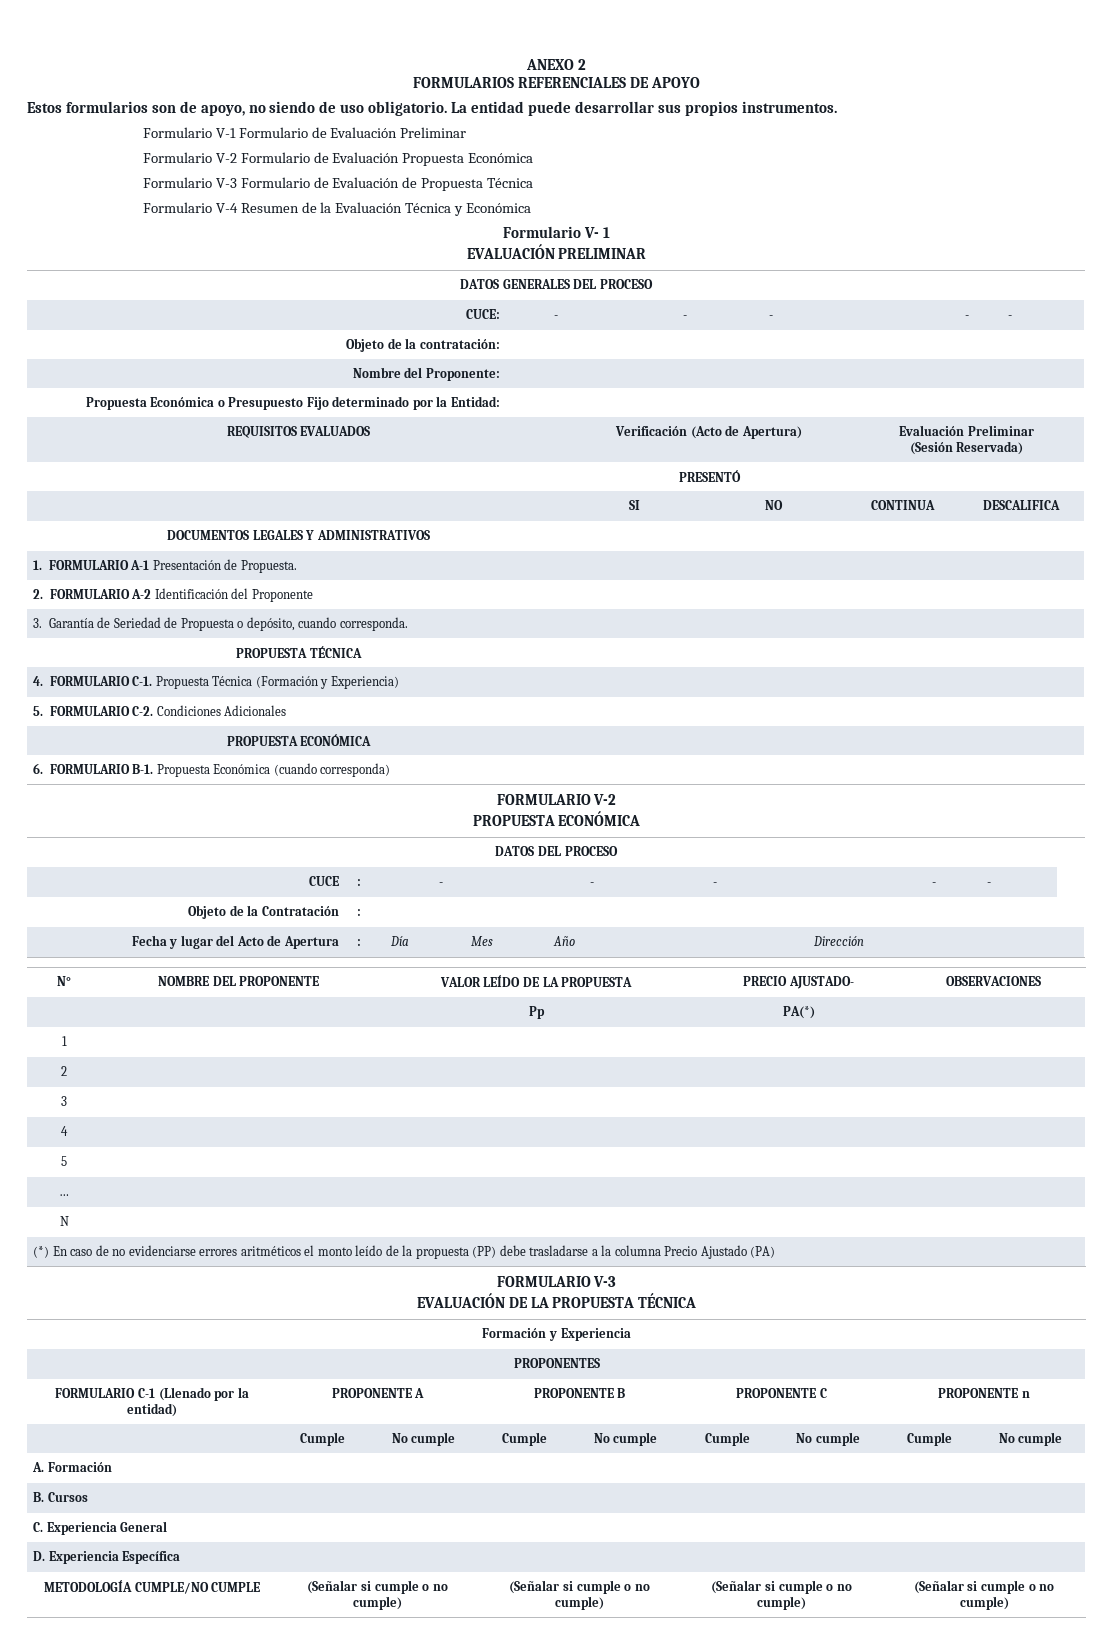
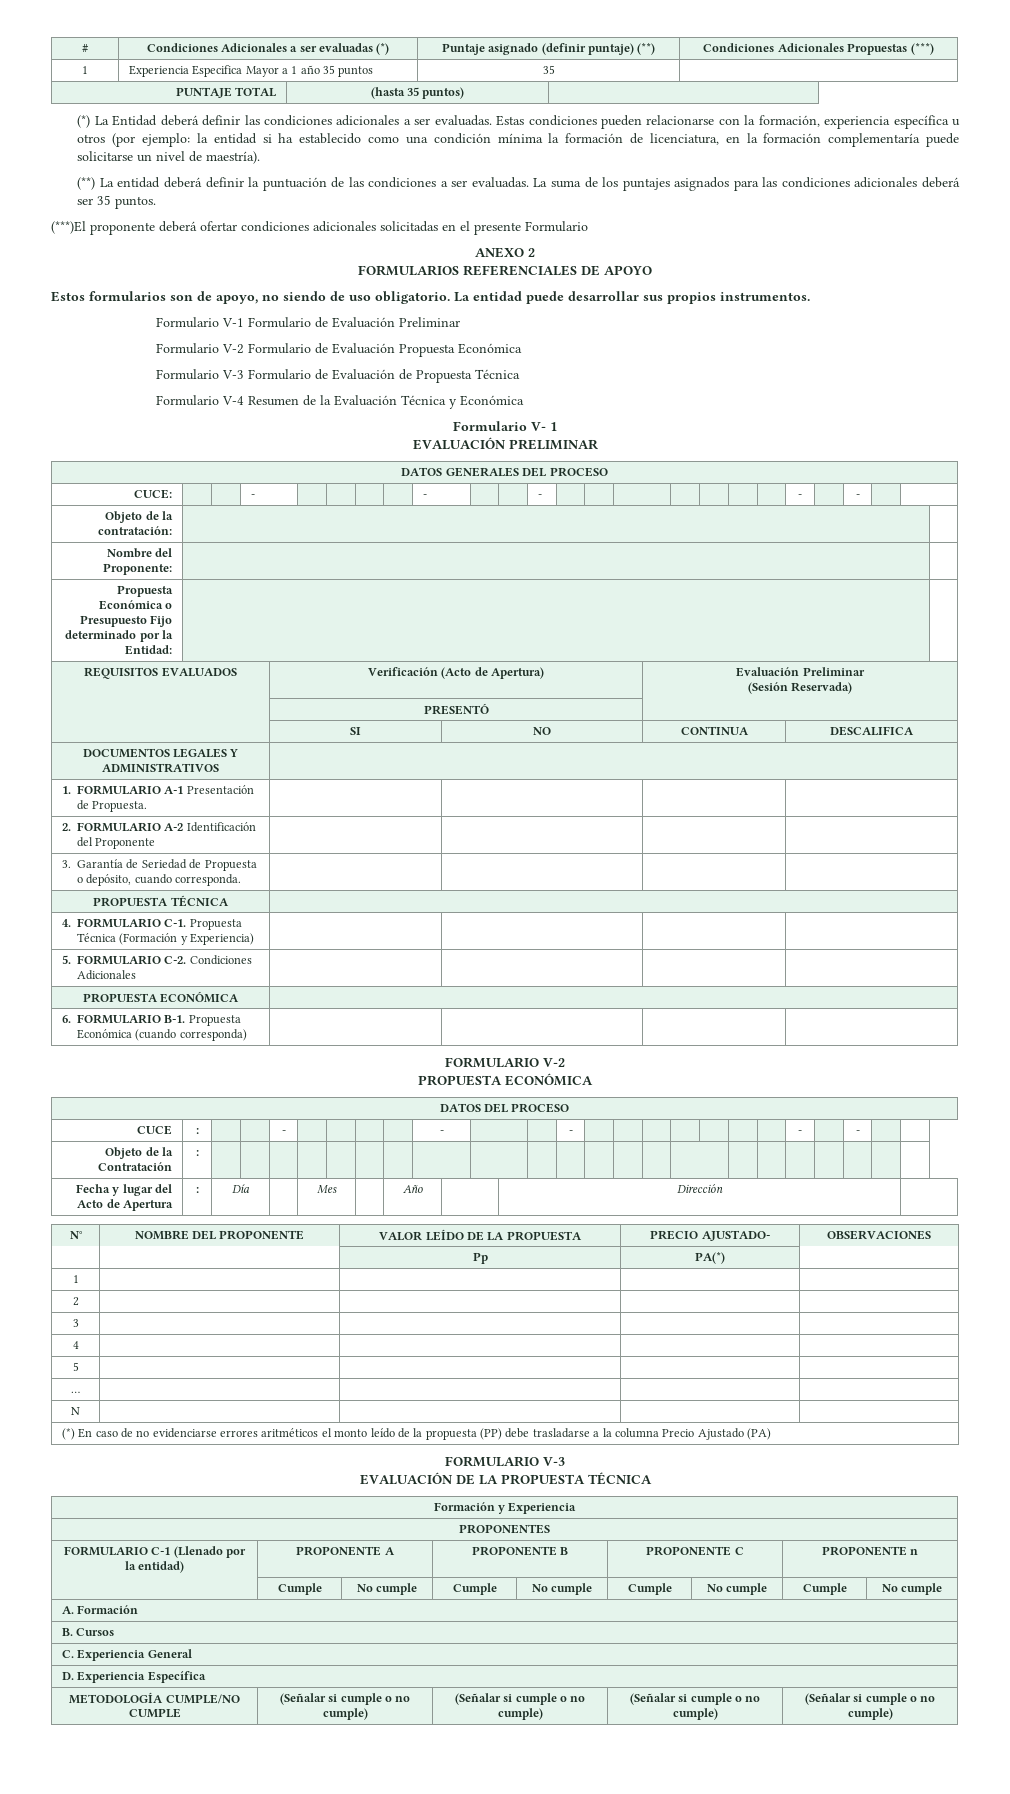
(526, 64) none -> [82,44,89,52] [146,43,390,55] [441,43,656,55] [703,43,934,55] [82,66,88,74] [128,65,374,77] [542,65,555,74] [175,87,277,98] [370,87,465,99] [77,115,961,129] [77,133,960,147] [77,151,261,164] [77,177,960,191] [77,195,157,209] [51,221,588,235] # | Condiciones Adicionales a ser evaluadas (*) | Puntaje asignado (definir puntaje) (**) | Condiciones Adicionales Propuestas (***) // 1 | Experiencia Especifica Mayor a 1 año 35 puntos | 35 | // PUNTAJE TOTAL | (hasta 35 puntos) | // (*) La Entidad deberá definir las condiciones adicionales a ser evaluadas. Estas condiciones pueden relacionarse con la formación, experiencia específica u otros (por ejemplo: la entidad si ha establecido como una condición mínima la formación de licenciatura, en la formación complementaría puede solicitarse un nivel de maestría). // (**) La entidad deberá definir la puntuación de las condiciones a ser evaluadas. La suma de los puntajes asignados para las condiciones adicionales deberá ser 35 puntos. // (***)El proponente deberá ofertar condiciones adicionales solicitadas en el presente Formulario //

